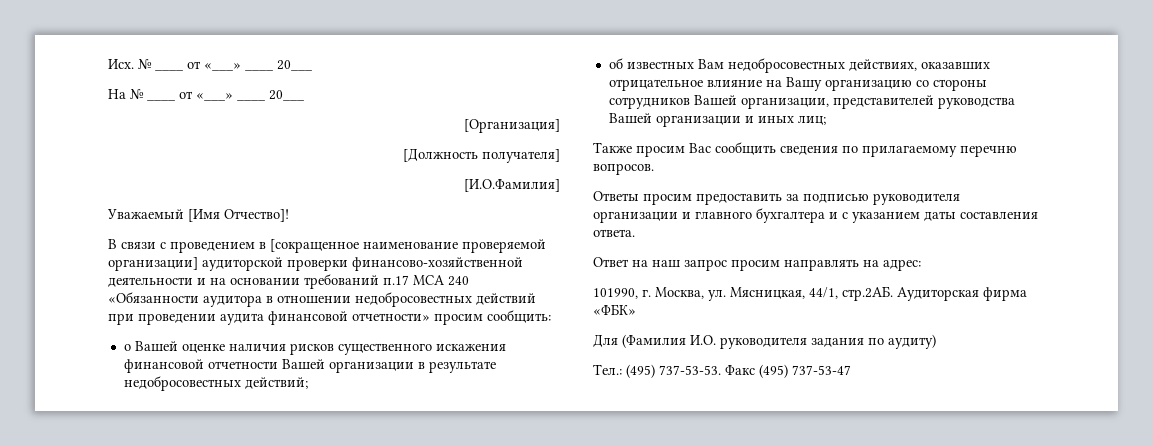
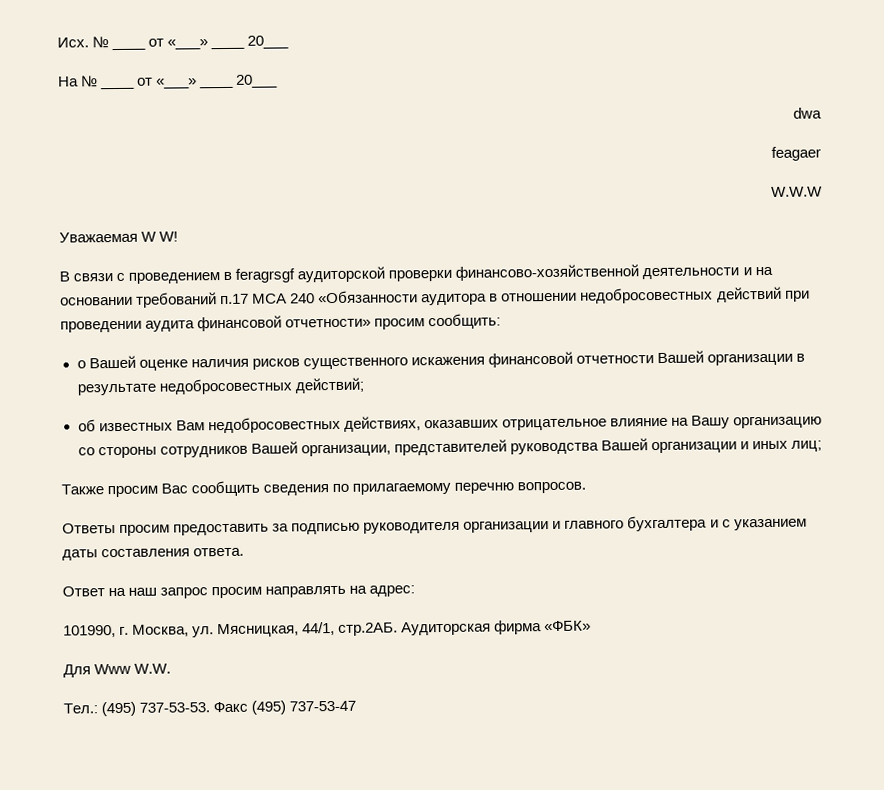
[464,119,560,133] [403,148,560,163] [464,179,560,192] [107,209,289,222] [Организация] // [Должность получателя] // [И.О.Фамилия] // Уважаемый [Имя Отчество]! -> [793,107,822,119] [771,146,821,161] [771,186,823,197] [59,231,179,243] dwa // feagaer // W.W.W // Уважаемая W W!
[270,239,546,253] [108,257,198,271] [сокращенное наименование проверяемой организации] -> [235,268,296,283] feragrsgf
[622,334,936,349] (Фамилия И.О. руководителя задания по аудиту) -> [94,663,172,675] Www W.W.

